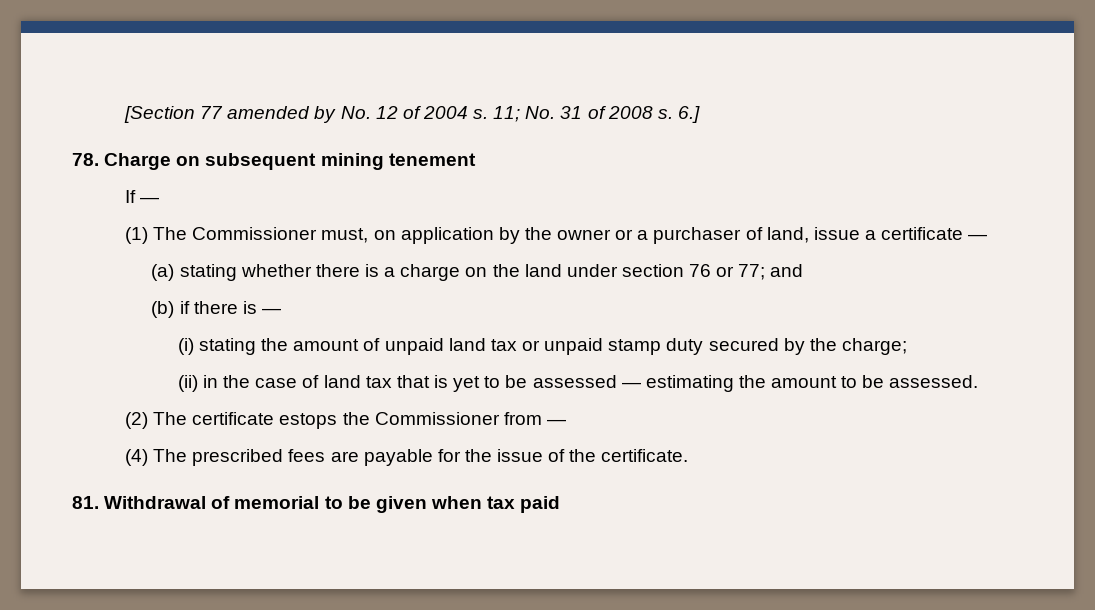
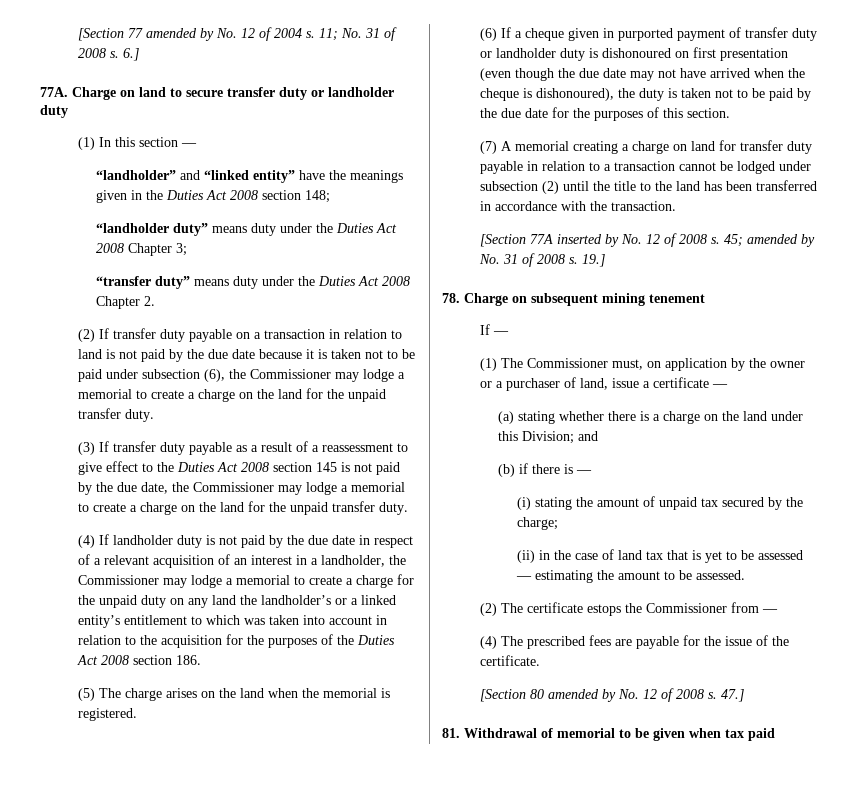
(700, 114) none -> [40,87,394,100] [40,105,68,118] [77,137,197,150] [96,170,404,183] [96,190,331,203] [96,223,398,236] [96,243,188,256] [96,276,411,289] [96,296,156,309] [77,328,402,342] [77,349,415,362] [77,369,405,382] [77,388,386,402] [77,408,154,422] [77,441,408,455] [77,461,400,475] [77,482,405,495] [77,501,408,515] [77,534,413,548] [77,554,406,568] [77,574,414,588] [77,595,396,608] [77,615,387,628] [77,634,395,648] [76,655,201,665] [77,688,390,701] [77,708,137,721] [479,27,817,41] [479,47,788,61] [479,68,805,81] [479,88,811,101] [479,107,730,121] [479,140,812,154] [479,161,811,174] [479,180,817,194] [479,201,676,211] [479,233,815,247] [478,253,605,267] // 77A. Charge on land to secure transfer duty or landholder duty // (1) In this section — // “landholder” and “linked entity” have the meanings given in the Duties Act 2008 section 148; // “landholder duty” means duty under the Duties Act 2008 Chapter 3; // “transfer duty” means duty under the Duties Act 2008 Chapter 2. // (2) If transfer duty payable on a transaction in relation to land is not paid by the due date because it is taken not to be paid under subsection (6), the Commissioner may lodge a memorial to create a charge on the land for the unpaid transfer duty. // (3) If transfer duty payable as a result of a reassessment to give effect to the Duties Act 2008 section 145 is not paid by the due date, the Commissioner may lodge a memorial to create a charge on the land for the unpaid transfer duty. // (4) If landholder duty is not paid by the due date in respect of a relevant acquisition of an interest in a landholder, the Commissioner may lodge a memorial to create a charge for the unpaid duty on any land the landholder’s or a linked entity’s entitlement to which was taken into account in relation to the acquisition for the purposes of the Duties Act 2008 section 186. // (5) The charge arises on the land when the memorial is registered. // (6) If a cheque given in purported payment of transfer duty or landholder duty is dishonoured on first presentation (even though the due date may not have arrived when the cheque is dishonoured), the duty is taken not to be paid by the due date for the purposes of this section. // (7) A memorial creating a charge on land for transfer duty payable in relation to a transaction cannot be lodged under subsection (2) until the title to the land has been transferred in accordance with the transaction. // [Section 77A inserted by No. 12 of 2008 s. 45; amended by No. 31 of 2008 s. 19.]
[621,264,766,280] section 76 or 77; -> [498,431,575,444] this Division;
[448,338,704,355] land tax or unpaid stamp duty -> [701,498,719,507] tax
(689, 455) none -> [479,688,744,702] // [Section 80 amended by No. 12 of 2008 s. 47.]

